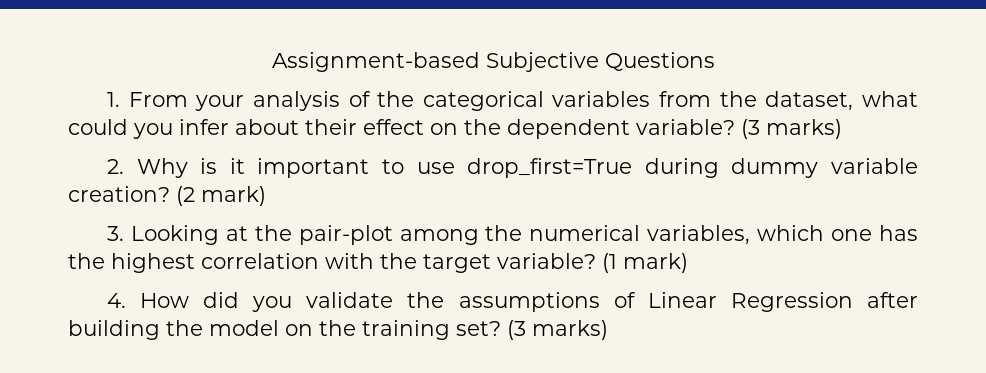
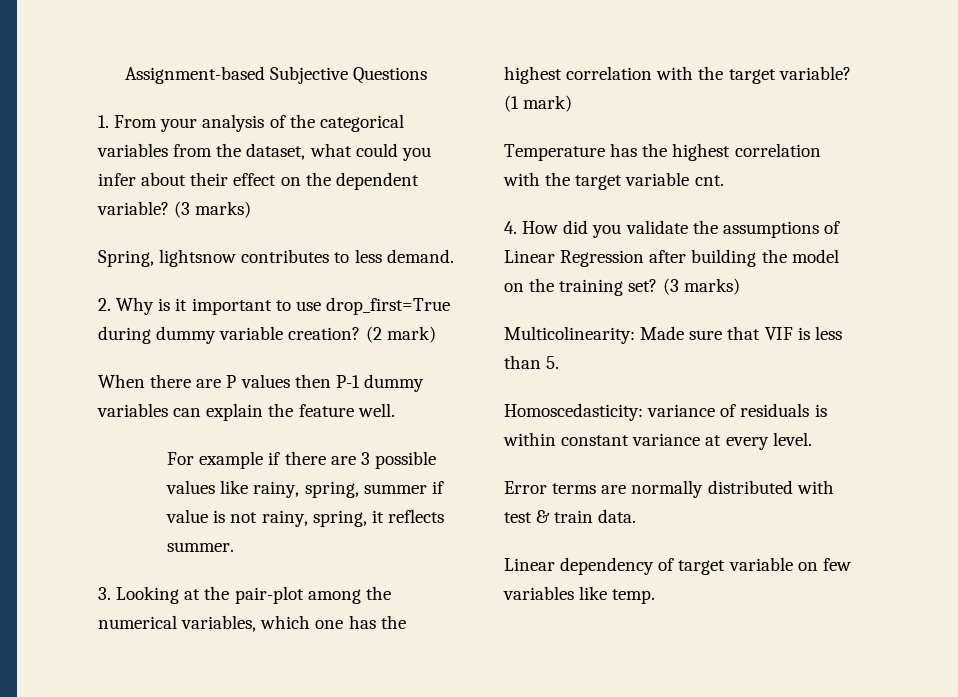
(842, 129) none -> [98,249,454,267] // Spring, lightsnow contributes to less demand.
(266, 196) none -> [98,374,424,392] [97,403,395,421] [167,451,436,469] [166,480,444,498] [166,509,444,527] [167,542,235,552] // When there are P values then P-1 dummy variables can explain the feature well. // For example if there are 3 possible values like rainy, spring, summer if value is not rainy, spring, it reflects summer.
(688, 263) none -> [504,143,821,161] [503,172,724,190] // Temperature has the highest correlation with the target variable cnt.
(608, 330) none -> [504,326,842,344] [504,355,560,369] [504,403,827,421] [503,432,812,450] [504,480,834,498] [504,509,637,523] [504,557,851,575] [503,586,656,604] // Multicolinearity: Made sure that VIF is less than 5. // Homoscedasticity: variance of residuals is within constant variance at every level. // Error terms are normally distributed with test & train data. // Linear dependency of target variable on few variables like temp.

